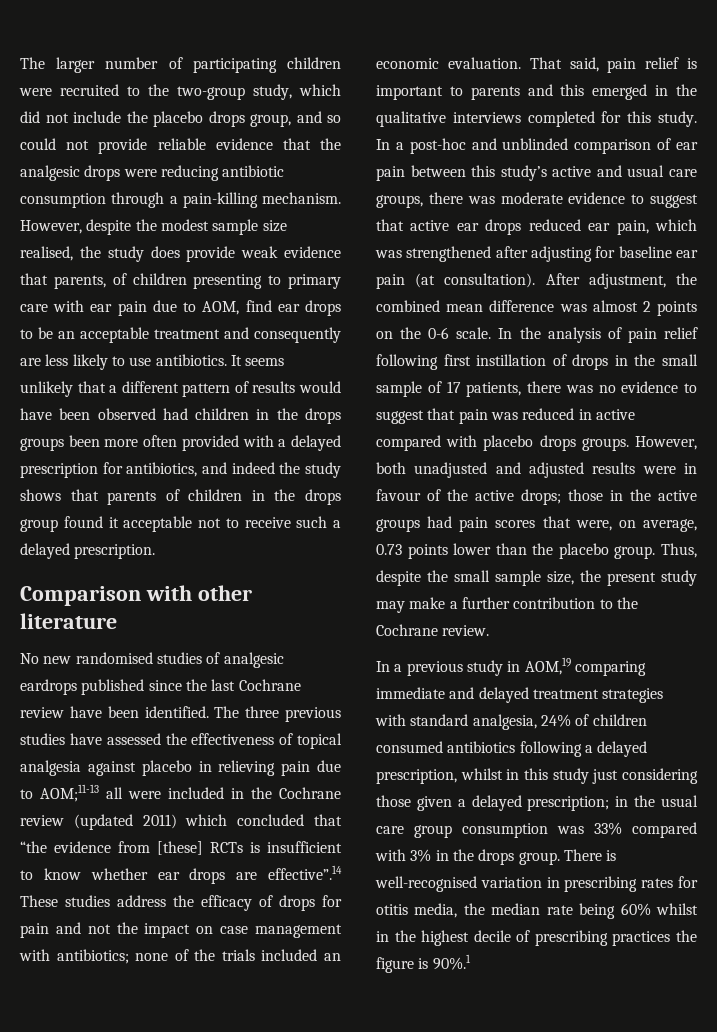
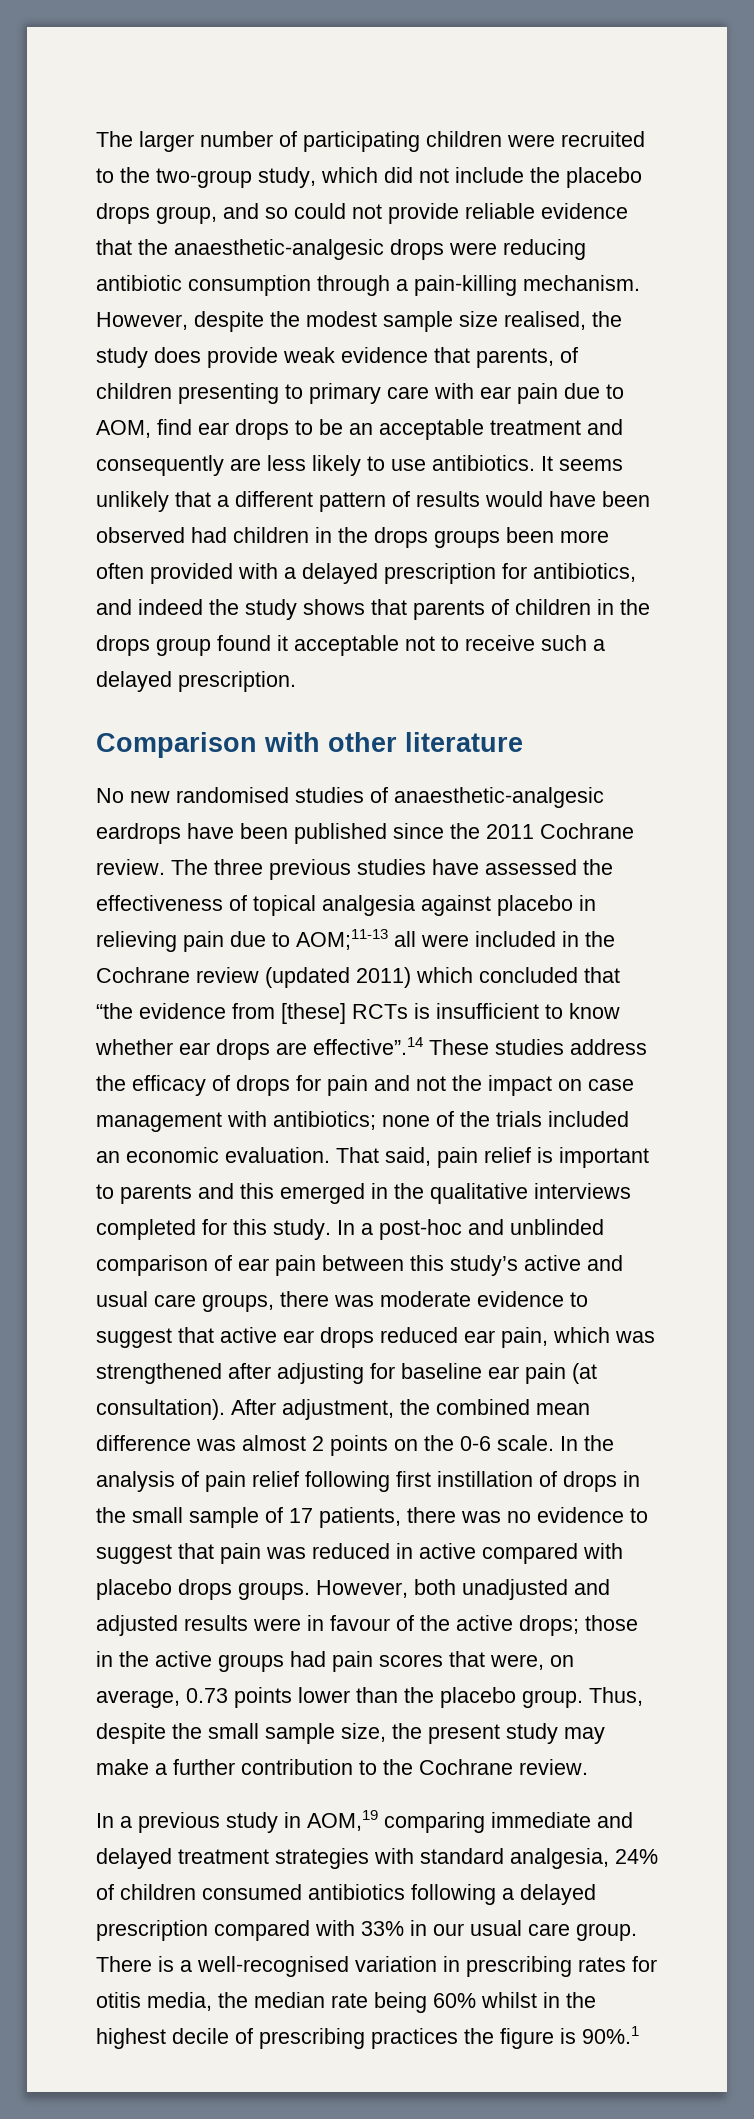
[20,165,80,181] analgesic -> [174,239,384,260] anaesthetic-analgesic
[223,652,284,668] [20,679,301,695] [20,706,209,718] analgesic eardrops published since the last Cochrane review have been identified. -> [394,787,604,808] [96,823,634,844] [96,859,165,875] anaesthetic-analgesic eardrops have been published since the 2011 Cochrane review.
[376,768,698,784] [376,795,698,811] [376,822,697,838] [375,849,515,865] prescription, whilst in this study just considering those given a delayed prescription; in the usual care group consumption was 33% compared with 3% in the drops -> [96,1920,570,1941] prescription compared with 33% in our usual care
(617, 855) none -> [180,1960,192,1972] a

